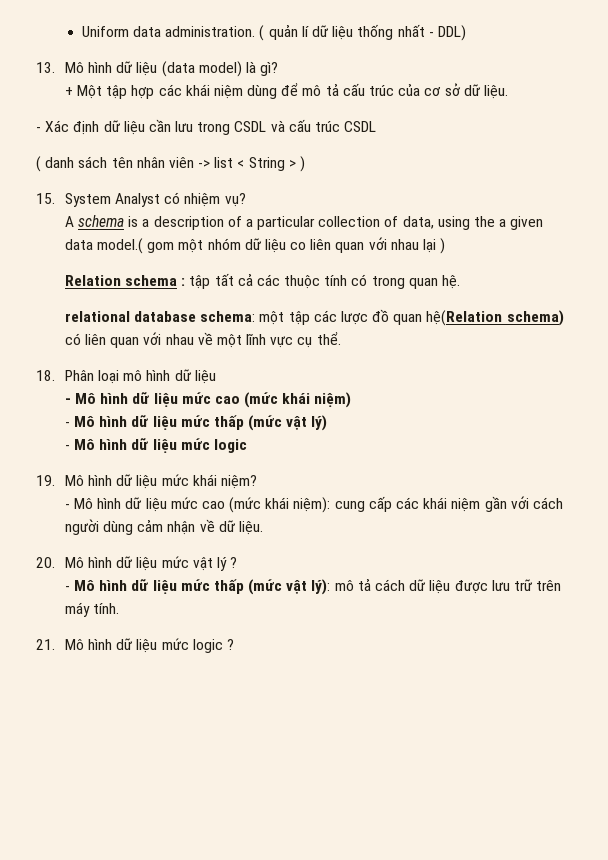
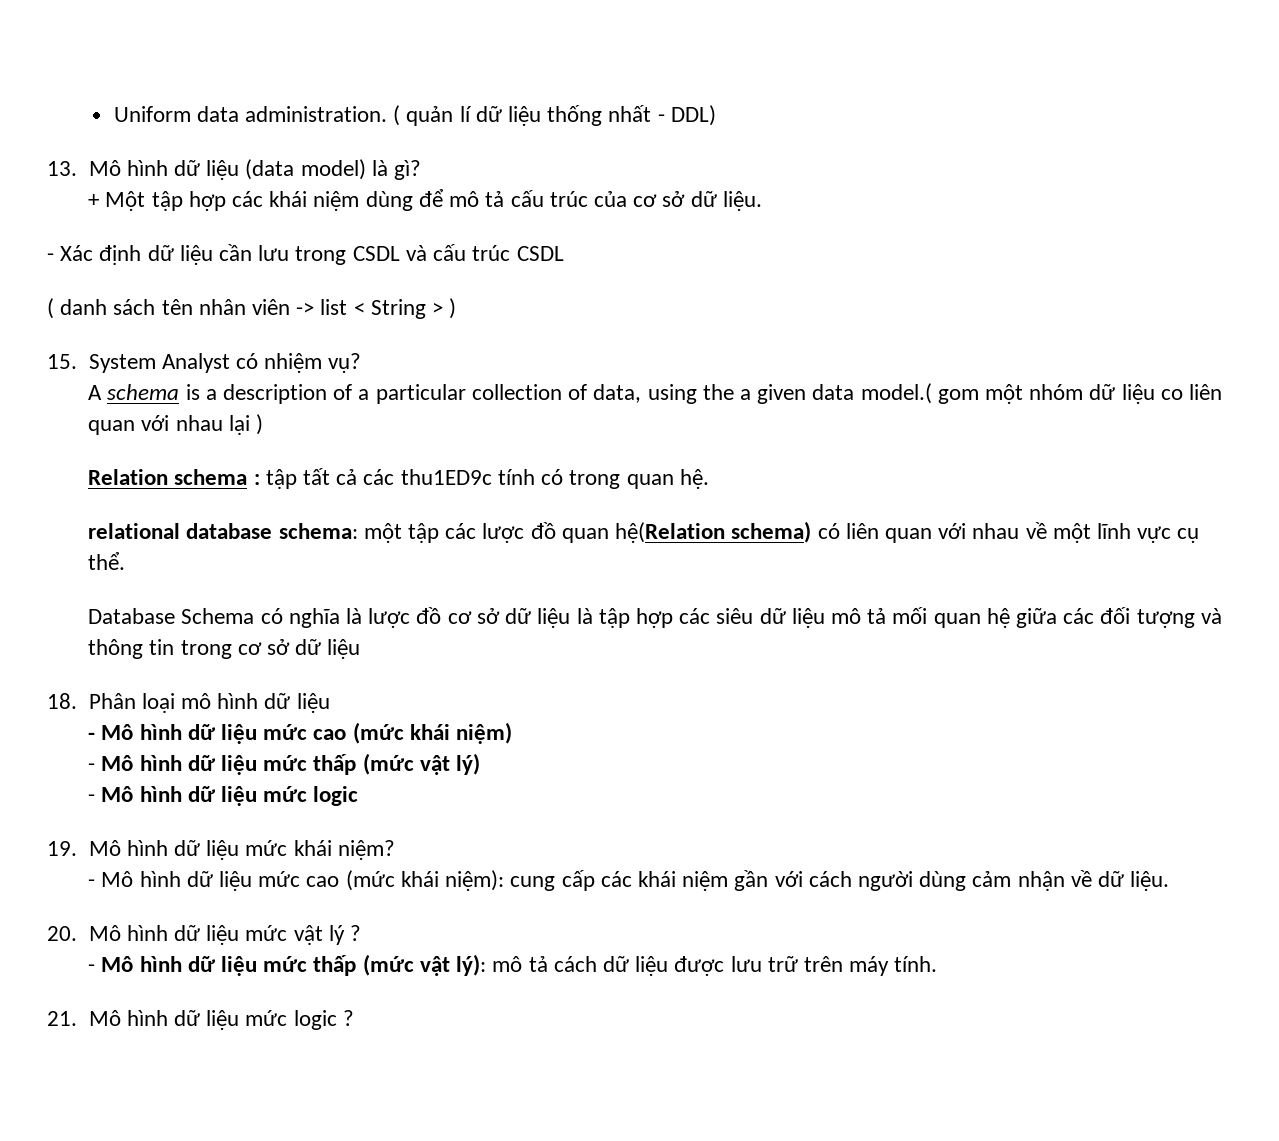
[284,275,321,289] thuộc -> [400,469,492,485] thu1ED9c
(341, 338) none -> [88,607,1222,628] [88,639,361,659] // Database Schema có nghĩa là lược đồ cơ sở dữ liệu là tập hợp các siêu dữ liệu mô tả mối quan hệ giữa các đối tượng và thông tin trong cơ sở dữ liệu

